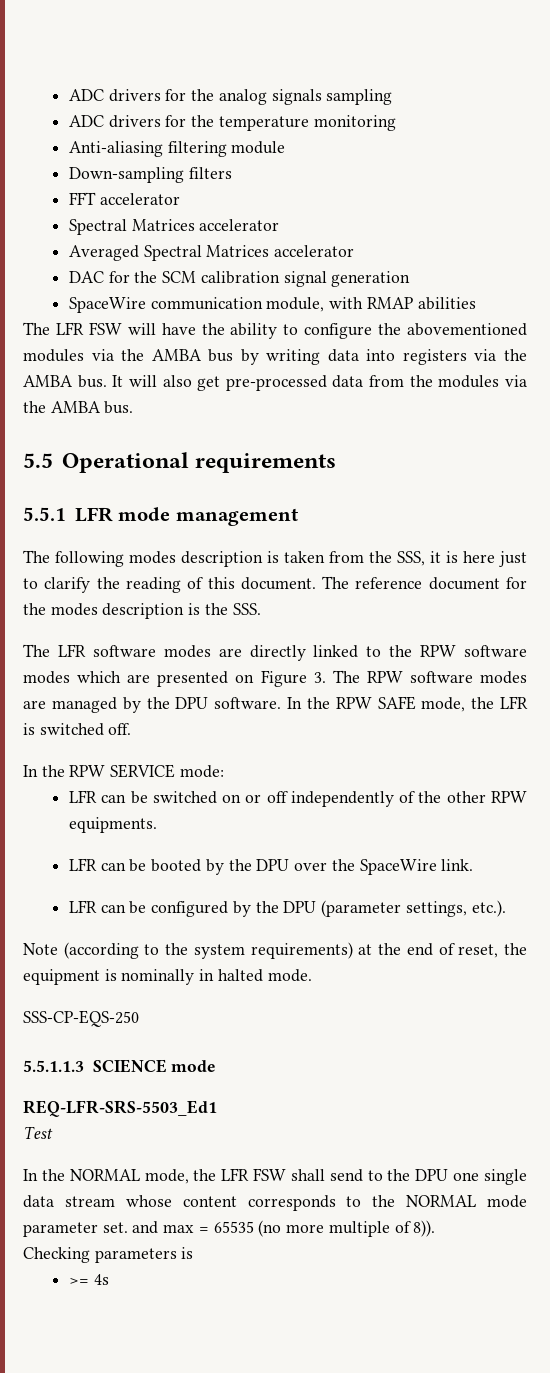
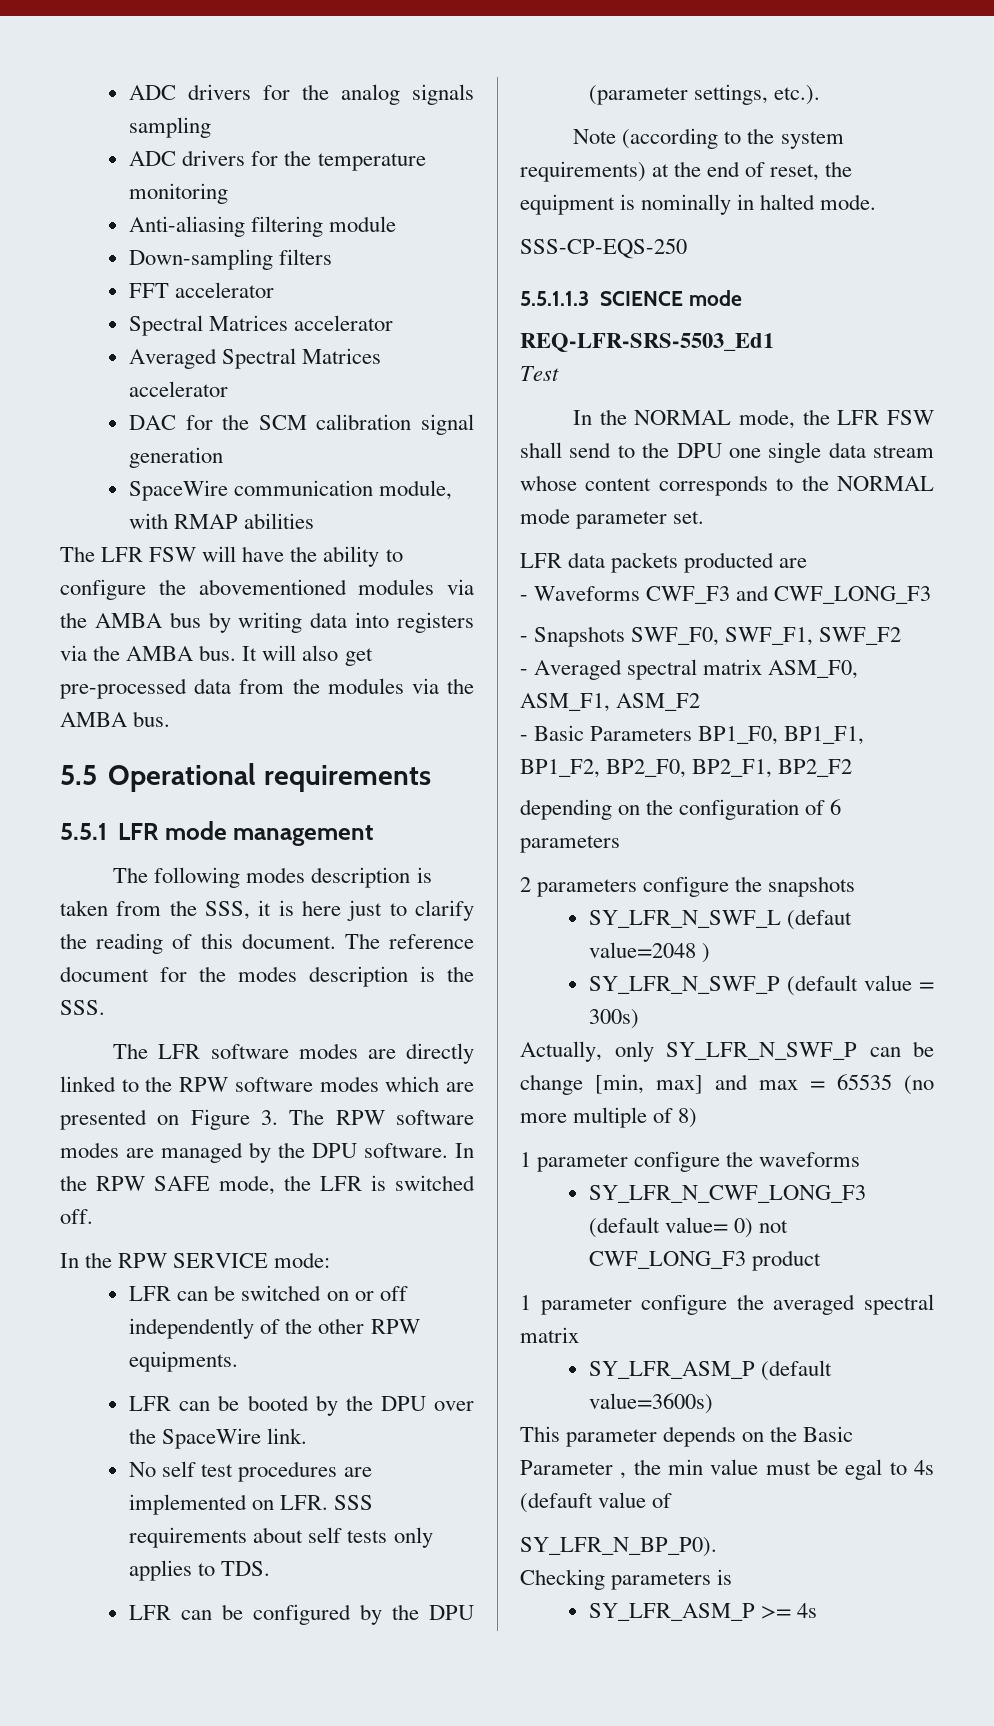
(474, 865) none -> [129,1461,372,1482] [129,1494,374,1515] [129,1527,433,1548] [129,1560,271,1581] // No self test procedures are implemented on LFR. SSS requirements about self tests only applies to TDS.
(128, 1227) none -> [520,552,808,573] [520,585,932,604] [520,626,902,647] [520,659,859,680] [520,693,701,712] [520,725,865,745] [520,759,853,778] [520,799,842,820] [520,835,620,853] [520,876,856,897] [589,909,853,930] [589,942,711,963] [589,975,934,996] [589,1009,640,1029] [520,1041,934,1062] [520,1074,703,1095] // LFR data packets producted are // - Waveforms CWF_F3 and CWF_LONG_F3 // - Snapshots SWF_F0, SWF_F1, SWF_F2 // - Averaged spectral matrix ASM_F0, ASM_F1, ASM_F2 // - Basic Parameters BP1_F0, BP1_F1, BP1_F2, BP2_F0, BP2_F1, BP2_F2 // depending on the configuration of 6 parameters // 2 parameters configure the snapshots // SY_LFR_N_SWF_L (defaut value=2048 ) // SY_LFR_N_SWF_P (default value = 300s) // Actually, only SY_LFR_N_SWF_P can be change [min, max]
[413,1220,436,1237] 8)). -> [678,1108,698,1128] [520,1151,861,1172] [589,1185,867,1203] [589,1217,789,1238] [589,1250,822,1271] [520,1294,934,1315] [520,1327,579,1343] [589,1360,833,1381] [589,1393,714,1414] [520,1426,854,1447] [520,1459,934,1480] [520,1492,673,1513] [520,1537,717,1557] 8) // 1 parameter configure the waveforms // SY_LFR_N_CWF_LONG_F3 (default value= 0) not CWF_LONG_F3 product // 1 parameter configure the averaged spectral matrix // SY_LFR_ASM_P (default value=3600s) // This parameter depends on the Basic Parameter , the min value must be egal to 4s (defauft value of // SY_LFR_N_BP_P0).
(194, 1253) none -> [589,1603,756,1621] SY_LFR_ASM_P

